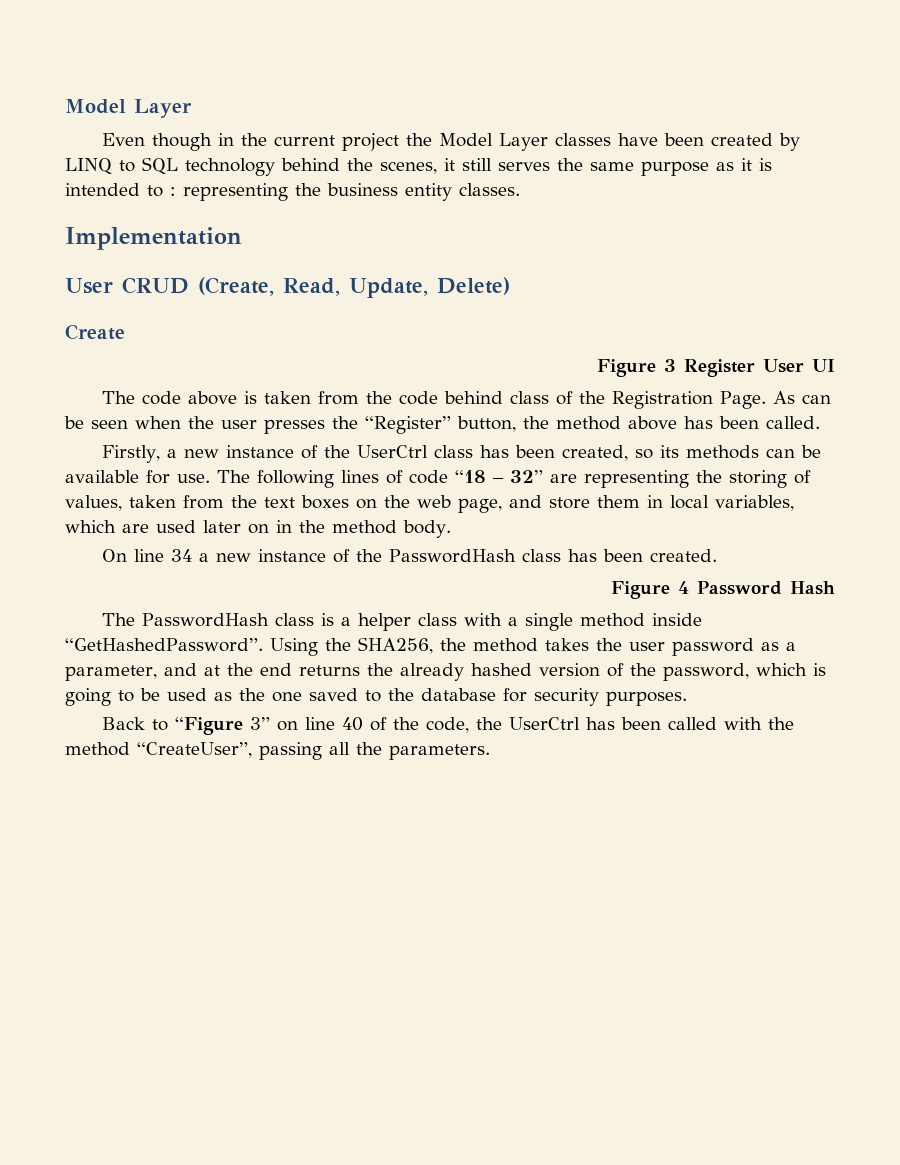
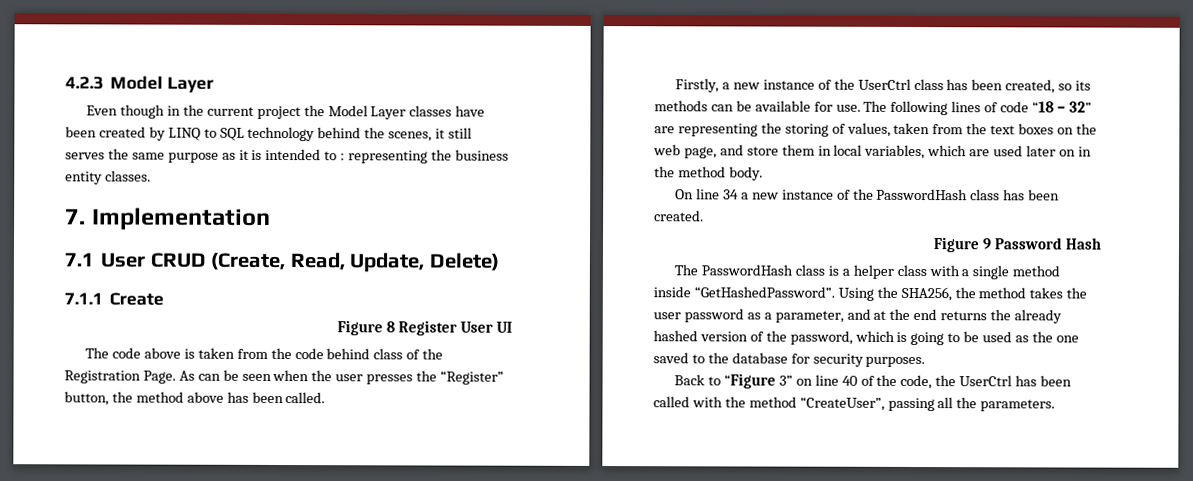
(65, 106) none -> [65,76,104,90] 4.2.3
(520, 189) none -> [65,208,86,225] 7.
(242, 238) none -> [64,252,94,267] 7.1
(510, 286) none -> [64,292,103,305] 7.1.1
[664,359,676,372] 3 -> [386,321,396,333] 8
[678,581,689,594] 4 -> [982,238,993,250] 9

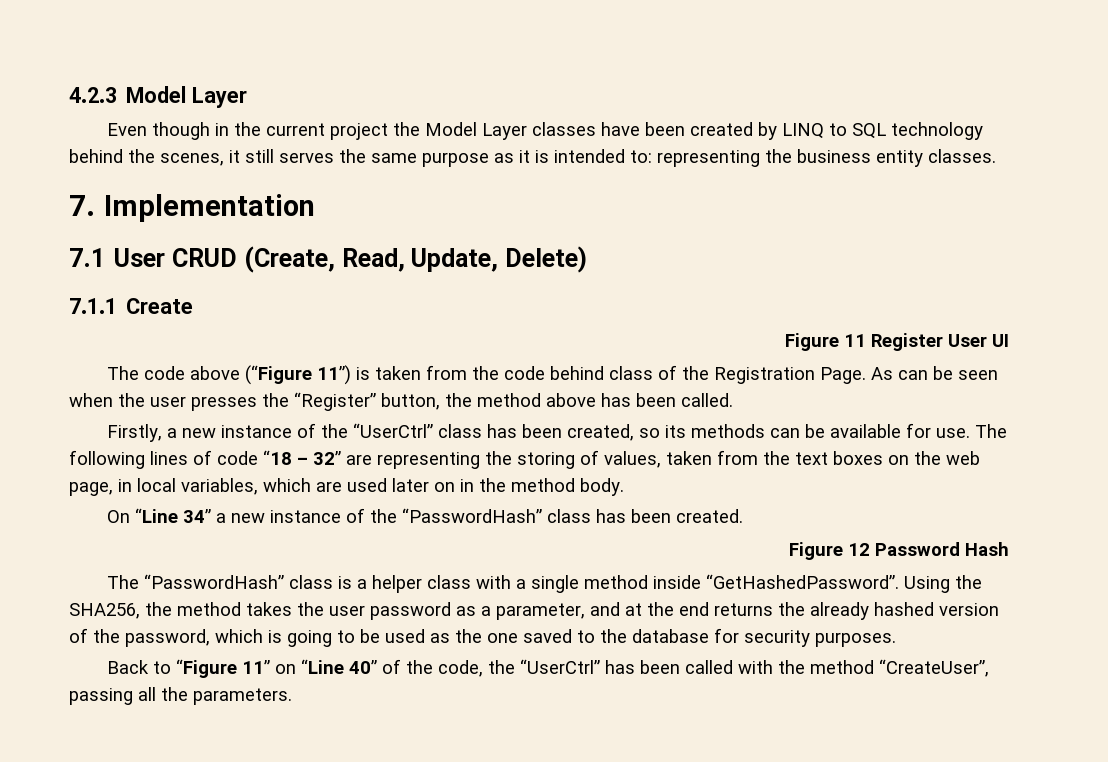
[324,151,346,161] to : -> [630,150,652,163] to:
[386,321,396,333] 8 -> [844,334,866,347] 11
(181, 353) none -> [244,365,351,385] (“Figure 11”)
[857,78,911,90] UserCtrl -> [352,423,433,438] “UserCtrl”
[719,144,815,156] and store them -> (113, 489) none
[696,188,969,201] line 34 a new instance of the PasswordHash -> [134,508,542,523] “Line 34” a new instance of the “PasswordHash”
[982,238,993,250] 9 -> [848,543,870,556] 12
[701,264,794,276] PasswordHash -> [143,574,284,589] “PasswordHash”
[778,374,858,386] 3” on line 40 -> [241,659,377,674] 11” on “Line 40”
[959,375,1013,387] UserCtrl -> [519,659,600,674] “UserCtrl”

